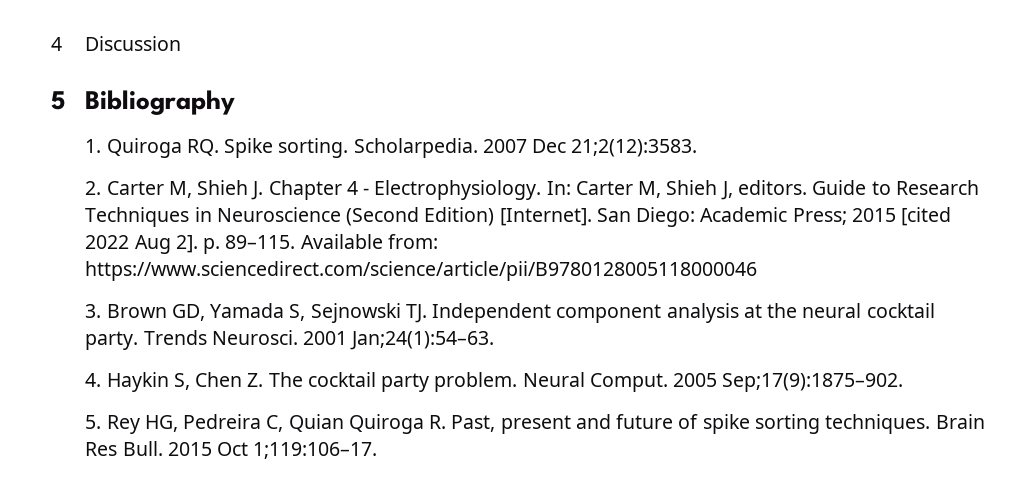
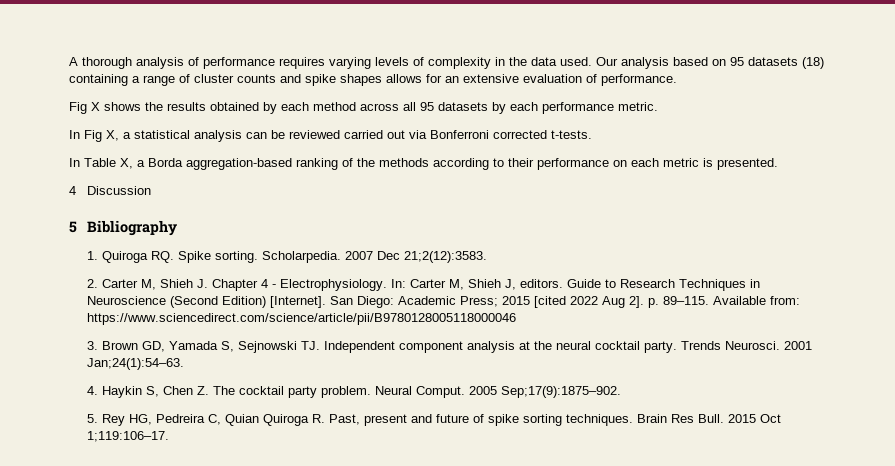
(51, 44) none -> [69,57,824,69] [69,74,677,86] [69,102,658,114] [69,130,592,142] [69,158,778,170] A thorough analysis of performance requires varying levels of complexity in the data used. Our analysis based on 95 datasets (18) containing a range of cluster counts and spike shapes allows for an extensive evaluation of performance. // Fig X shows the results obtained by each method across all 95 datasets by each performance metric. // In Fig X, a statistical analysis can be reviewed carried out via Bonferroni corrected t-tests. // In Table X, a Borda aggregation-based ranking of the methods according to their performance on each metric is presented. //

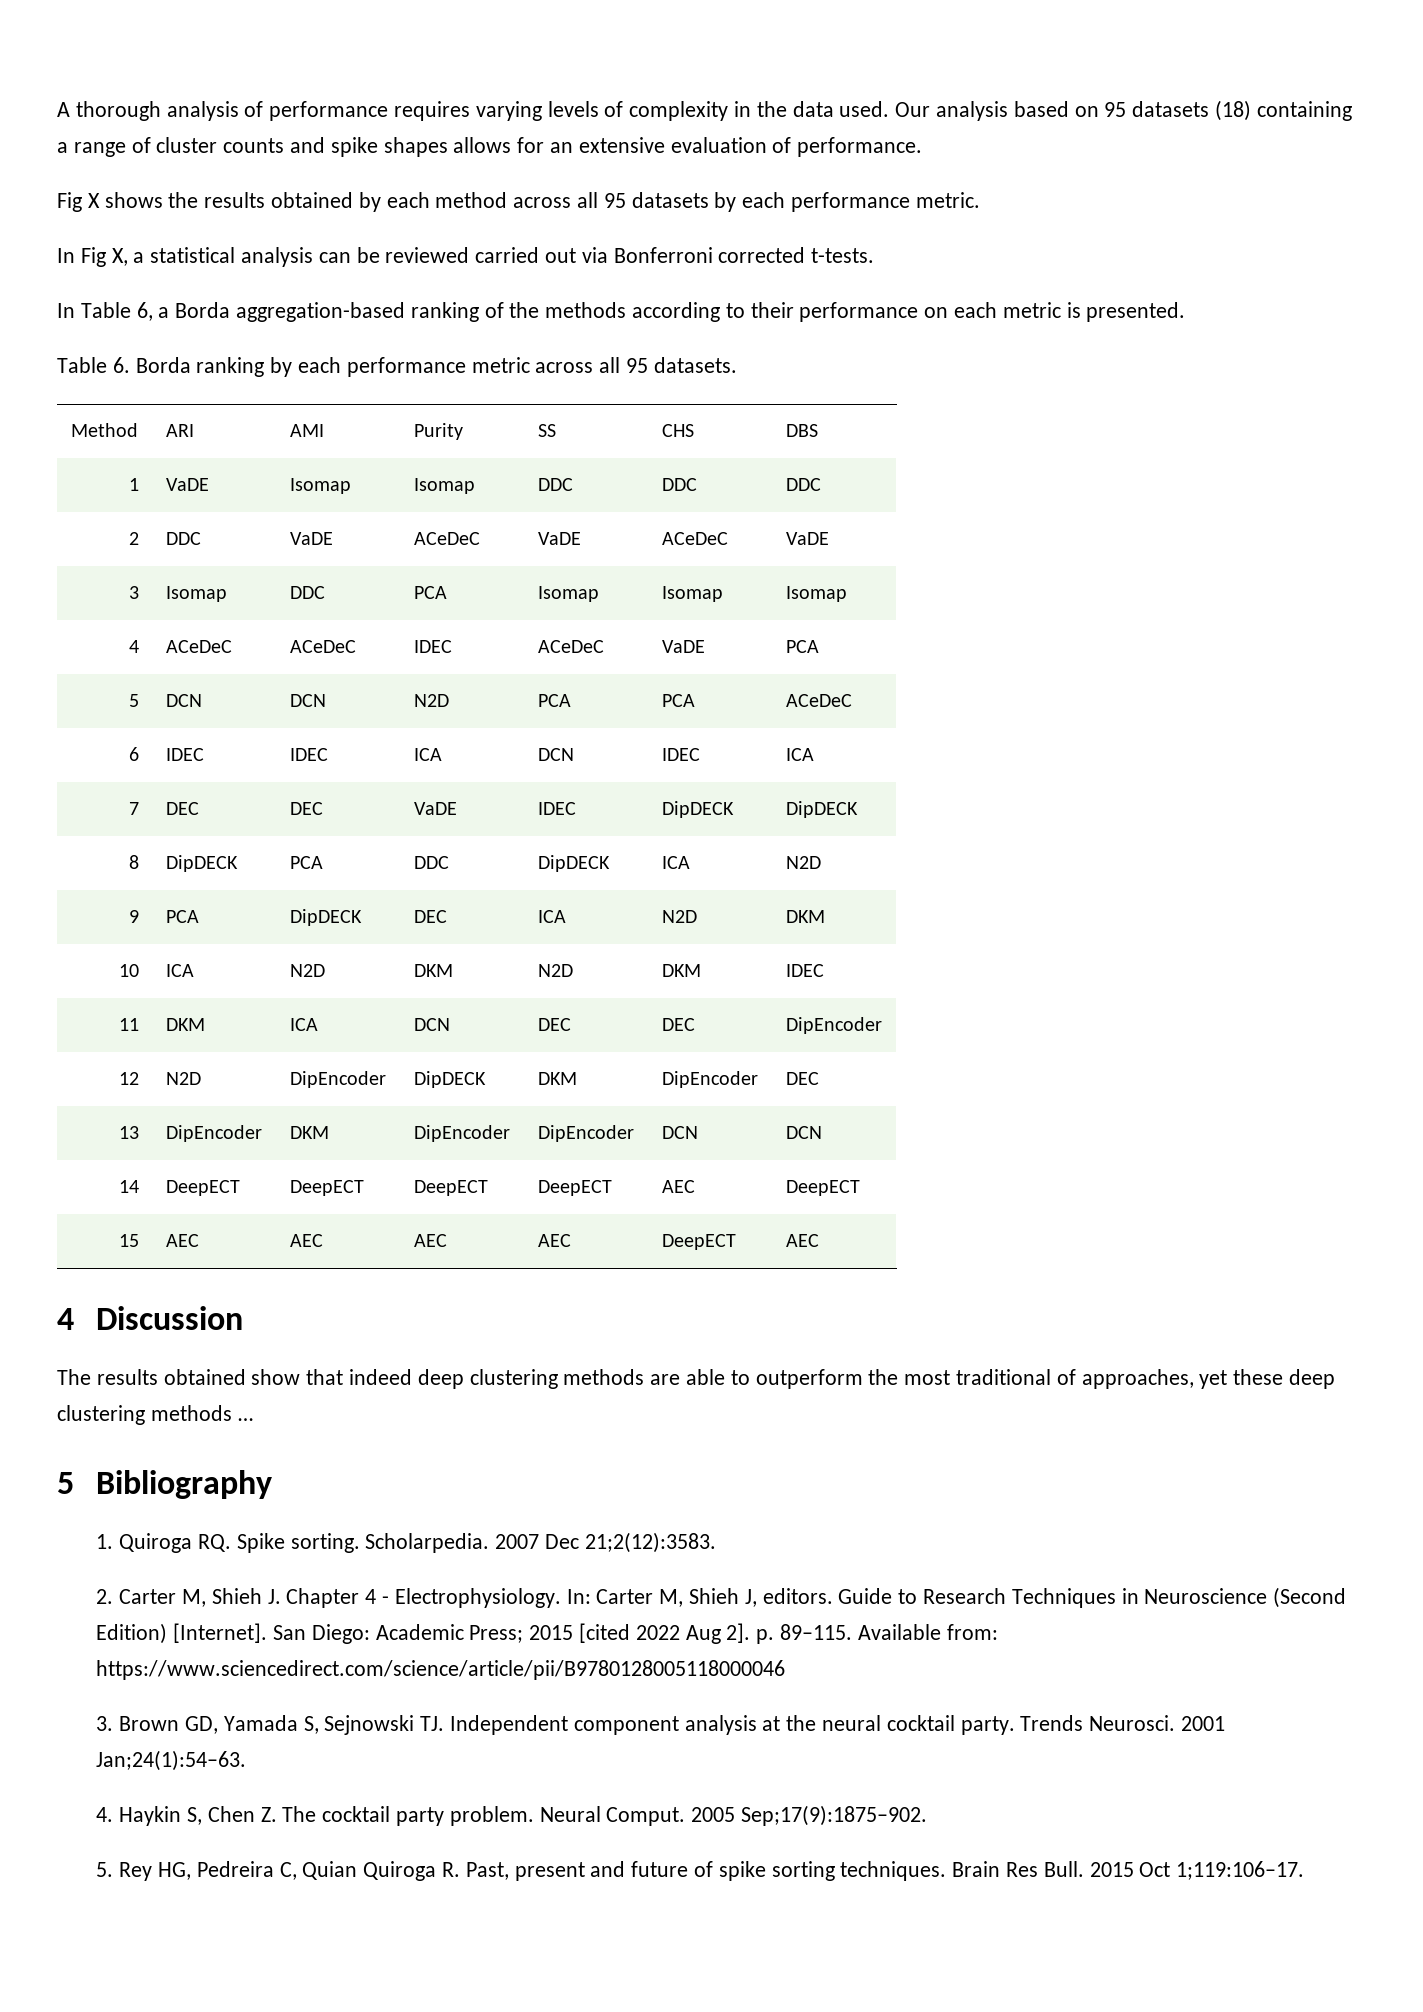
[120,158,133,169] X, -> [136,302,153,321] 6,
[69,186,151,195] 4 Discussion -> [57,357,737,377] [70,423,138,437] [165,424,194,437] [289,424,324,437] [413,423,463,440] [537,424,556,437] [661,424,694,437] [785,424,818,437] [129,478,140,491] [165,478,209,491] [289,478,351,494] [413,478,475,494] [537,478,573,491] [661,478,697,491] [785,478,821,491] [129,532,140,545] [165,532,201,545] [289,532,333,545] [413,532,480,545] [537,532,581,545] [661,532,728,545] [785,532,829,545] [129,586,140,599] [165,586,227,602] [289,586,325,599] [413,586,447,599] [537,586,599,602] [661,586,723,602] [785,586,847,602] [129,640,140,653] [165,640,232,653] [289,640,356,653] [413,640,452,653] [537,640,604,653] [661,640,705,653] [785,640,819,653] [129,694,140,707] [165,694,202,707] [289,694,326,707] [413,694,449,707] [537,694,571,707] [661,694,695,707] [785,694,852,707] [129,747,140,761] [165,748,204,761] [289,748,328,761] [413,748,442,761] [537,748,574,761] [661,748,700,761] [785,748,814,761] [129,802,140,815] [165,802,199,815] [289,802,323,815] [413,802,457,815] [537,802,576,815] [661,801,734,818] [785,801,858,818] [129,855,140,869] [165,855,238,872] [289,856,323,869] [413,856,449,869] [537,855,610,872] [661,856,690,869] [785,856,821,869] [129,910,140,923] [165,910,199,923] [289,909,362,926] [413,910,447,923] [537,910,566,923] [661,910,697,923] [785,910,825,923] [119,964,140,977] [165,964,194,977] [289,964,325,977] [413,964,453,977] [537,964,573,977] [661,964,701,977] [785,964,824,977] [119,1018,140,1031] [165,1018,205,1031] [289,1018,318,1031] [413,1018,450,1031] [537,1018,571,1031] [661,1018,695,1031] [785,1017,882,1034] [119,1072,140,1085] [165,1072,201,1085] [289,1071,386,1088] [413,1071,486,1088] [537,1072,577,1085] [661,1071,758,1088] [785,1072,819,1085] [119,1126,140,1139] [165,1125,262,1142] [289,1126,329,1139] [413,1125,510,1142] [537,1125,634,1142] [661,1126,698,1139] [785,1126,822,1139] [119,1180,140,1193] [165,1180,240,1196] [289,1180,364,1196] [413,1180,488,1196] [537,1180,612,1196] [661,1180,695,1193] [785,1180,860,1196] [119,1234,140,1247] [165,1234,199,1247] [289,1234,323,1247] [413,1234,447,1247] [537,1234,571,1247] [661,1234,736,1250] [785,1234,819,1247] [57,1306,244,1330] [57,1369,1336,1389] [57,1405,253,1425] Table 6. Borda ranking by each performance metric across all 95 datasets. // Method | ARI | AMI | Purity | SS | CHS | DBS // 1 | VaDE | Isomap | Isomap | DDC | DDC | DDC // 2 | DDC | VaDE | ACeDeC | VaDE | ACeDeC | VaDE // 3 | Isomap | DDC | PCA | Isomap | Isomap | Isomap // 4 | ACeDeC | ACeDeC | IDEC | ACeDeC | VaDE | PCA // 5 | DCN | DCN | N2D | PCA | PCA | ACeDeC // 6 | IDEC | IDEC | ICA | DCN | IDEC | ICA // 7 | DEC | DEC | VaDE | IDEC | DipDECK | DipDECK // 8 | DipDECK | PCA | DDC | DipDECK | ICA | N2D // 9 | PCA | DipDECK | DEC | ICA | N2D | DKM // 10 | ICA | N2D | DKM | N2D | DKM | IDEC // 11 | DKM | ICA | DCN | DEC | DEC | DipEncoder // 12 | N2D | DipEncoder | DipDECK | DKM | DipEncoder | DEC // 13 | DipEncoder | DKM | DipEncoder | DipEncoder | DCN | DCN // 14 | DeepECT | DeepECT | DeepECT | DeepECT | AEC | DeepECT // 15 | AEC | AEC | AEC | AEC | DeepECT | AEC // 4 Discussion // The results obtained show that indeed deep clustering methods are able to outperform the most traditional of approaches, yet these deep clustering methods …

